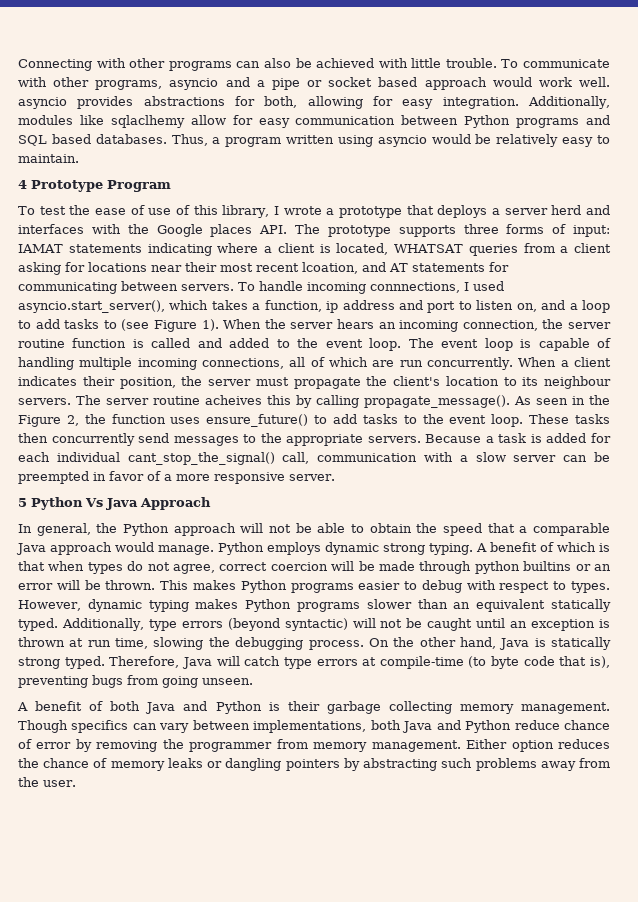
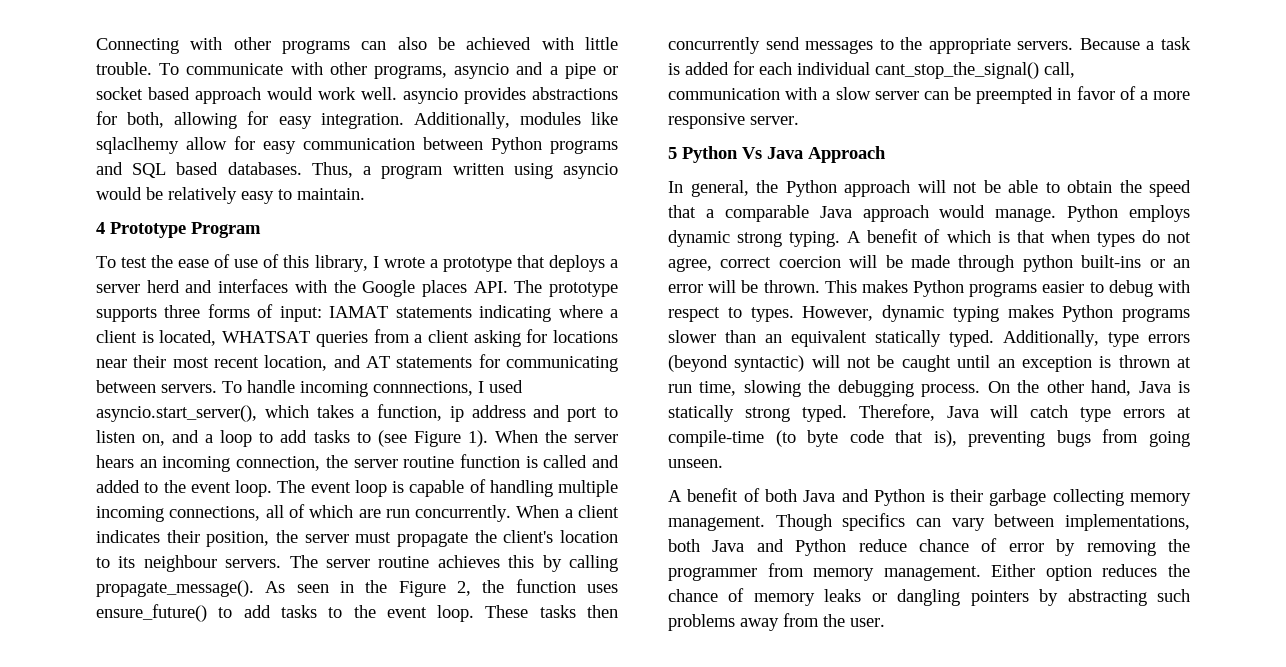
[302,262,358,274] lcoation, -> [264,355,328,371] location,
[205,395,262,405] acheives -> [437,555,500,568] achieves
[523,561,572,571] builtins -> [1081,255,1142,268] built-ins

